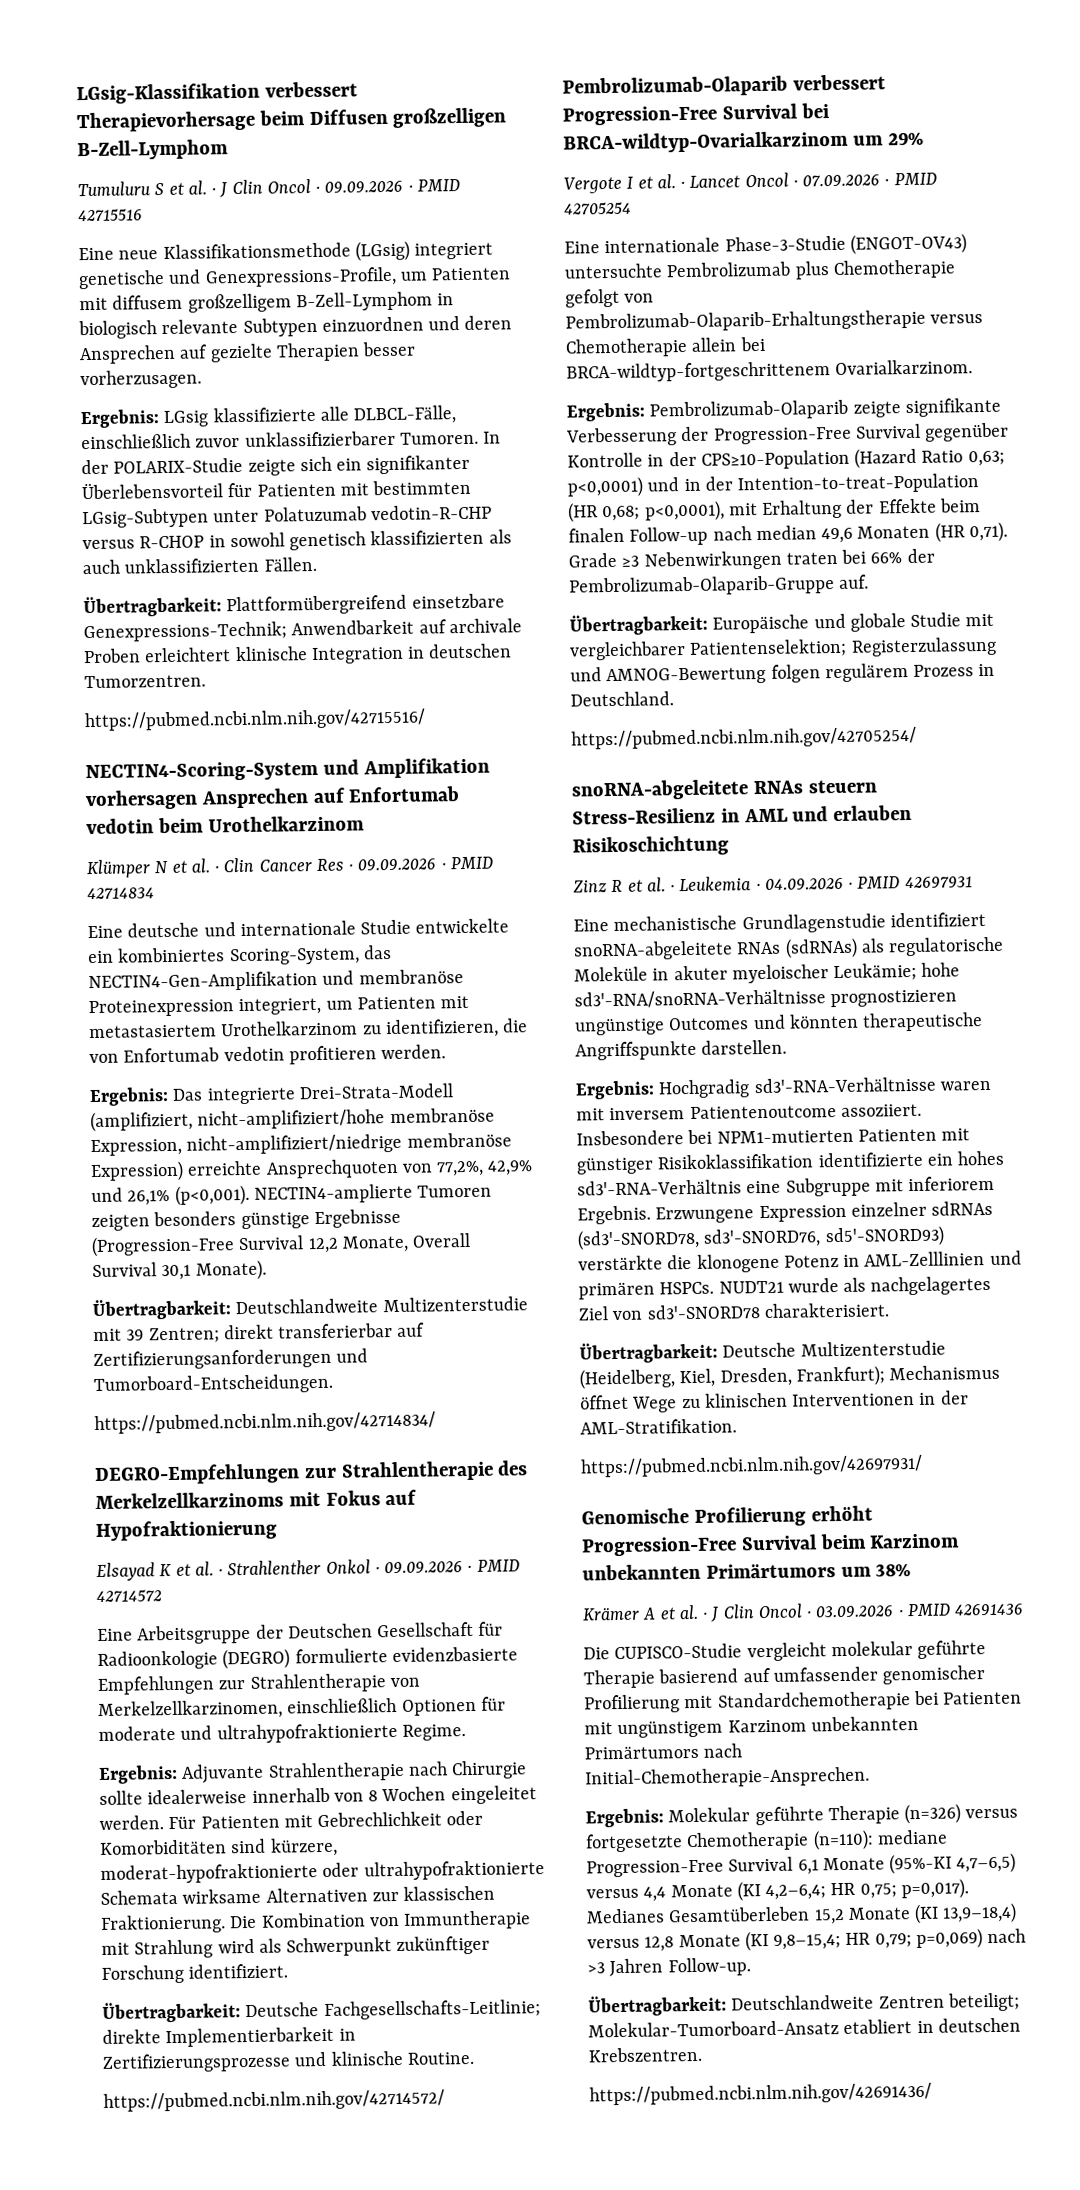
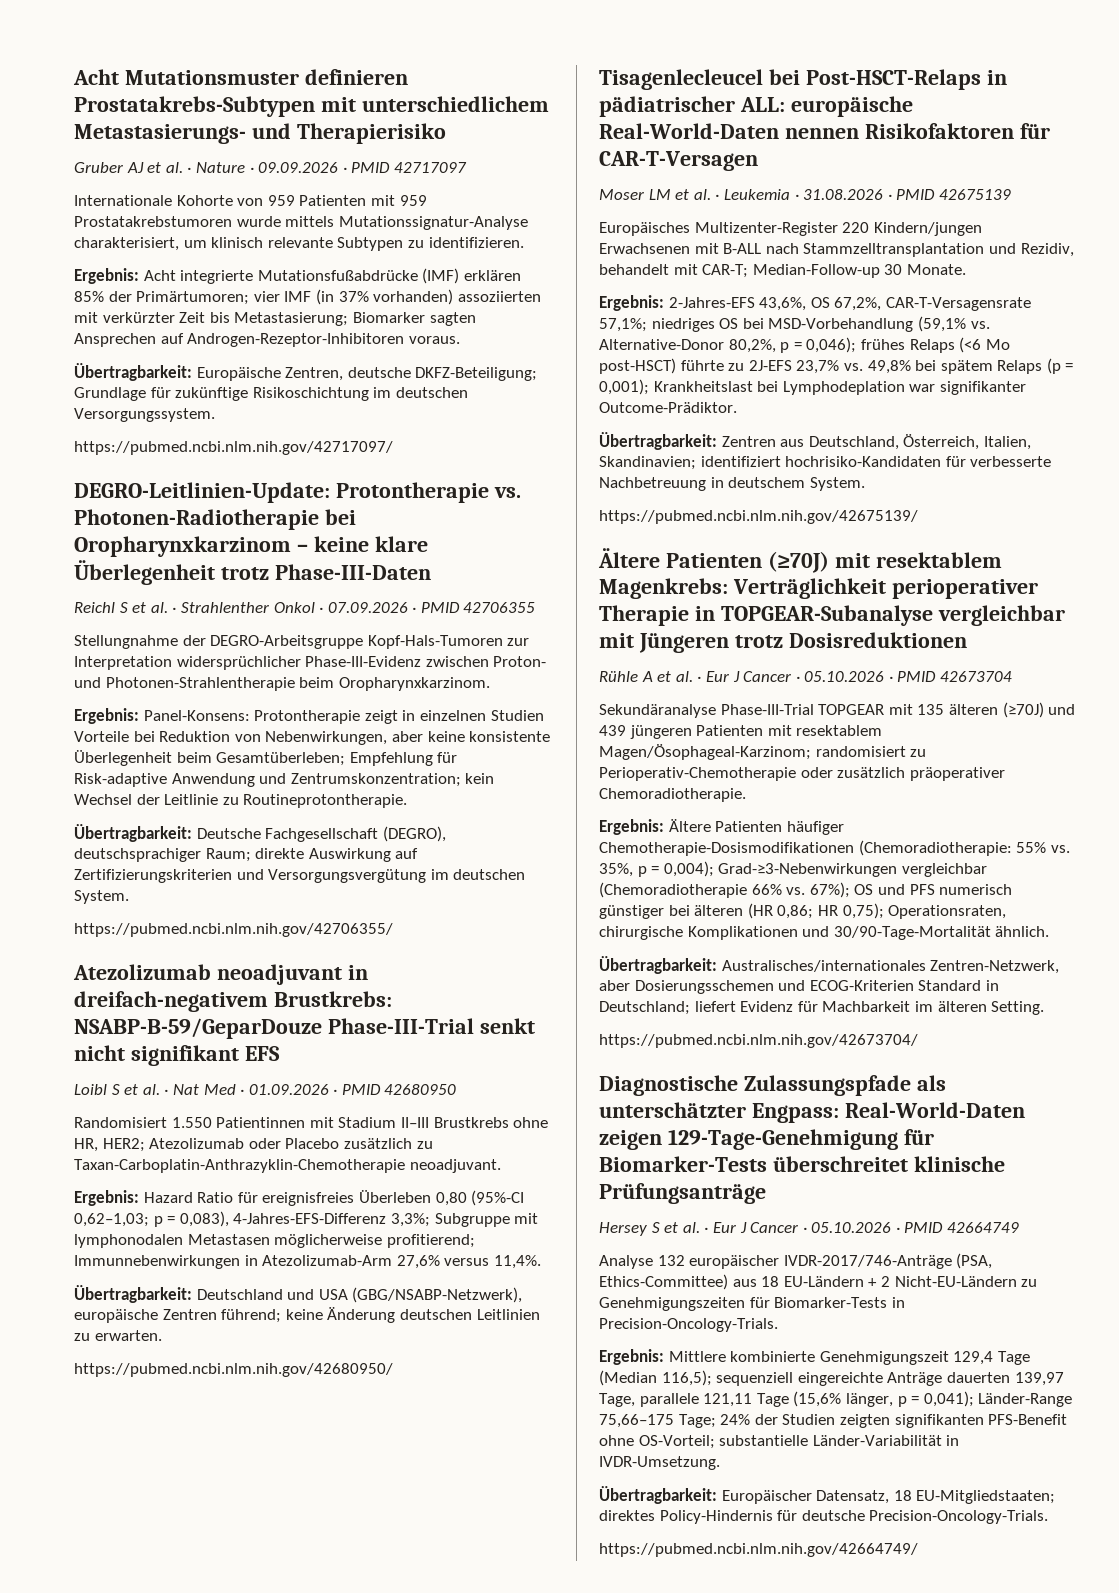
[76,81,358,105] [76,107,507,133] [77,139,229,161] [77,178,460,198] [78,208,143,222] [78,240,494,262] [78,266,512,290] [79,291,455,313] [78,315,513,340] [79,341,417,365] [80,369,202,390] [80,405,457,429] [81,430,502,450] [81,454,471,476] [81,479,472,500] [82,504,492,529] [82,529,512,551] [82,556,317,575] [83,593,505,618] [83,618,522,643] [83,643,513,665] [84,674,206,689] [84,708,426,732] [85,757,490,783] [85,786,461,811] [86,815,365,835] [86,856,493,879] [87,887,155,900] [87,918,510,939] [88,944,392,966] [88,969,464,993] [88,995,470,1018] [89,1018,529,1039] [89,1044,447,1065] [89,1083,454,1107] [90,1107,495,1133] [90,1132,512,1157] [90,1158,534,1183] [91,1183,493,1206] [91,1208,401,1232] [91,1232,472,1258] [92,1259,267,1281] [92,1296,528,1321] [93,1322,426,1344] [93,1348,369,1371] [93,1373,333,1396] [94,1411,436,1435] [94,1460,529,1486] [95,1489,418,1510] [95,1519,277,1542] [96,1562,173,1582] LGsig-Klassifikation verbessert Therapievorhersage beim Diffusen großzelligen B-Zell-Lymphom // Tumuluru S et al. · J Clin Oncol · 09.09.2026 · PMID 42715516 // Eine neue Klassifikationsmethode (LGsig) integriert genetische und Genexpressions-Profile, um Patienten mit diffusem großzelligem B-Zell-Lymphom in biologisch relevante Subtypen einzuordnen und deren Ansprechen auf gezielte Therapien besser vorherzusagen. // Ergebnis: LGsig klassifizierte alle DLBCL-Fälle, einschließlich zuvor unklassifizierbarer Tumoren. In der POLARIX-Studie zeigte sich ein signifikanter Überlebensvorteil für Patienten mit bestimmten LGsig-Subtypen unter Polatuzumab vedotin-R-CHP versus R-CHOP in sowohl genetisch klassifizierten als auch unklassifizierten Fällen. // Übertragbarkeit: Plattformübergreifend einsetzbare Genexpressions-Technik; Anwendbarkeit auf archivale Proben erleichtert klinische Integration in deutschen Tumorzentren. // https://pubmed.ncbi.nlm.nih.gov/42715516/ // NECTIN4-Scoring-System und Amplifikation vorhersagen Ansprechen auf Enfortumab vedotin beim Urothelkarzinom // Klümper N et al. · Clin Cancer Res · 09.09.2026 · PMID 42714834 // Eine deutsche und internationale Studie entwickelte ein kombiniertes Scoring-System, das NECTIN4-Gen-Amplifikation und membranöse Proteinexpression integriert, um Patienten mit metastasiertem Urothelkarzinom zu identifizieren, die von Enfortumab vedotin profitieren werden. // Ergebnis: Das integrierte Drei-Strata-Modell (amplifiziert, nicht-amplifiziert/hohe membranöse Expression, nicht-amplifiziert/niedrige membranöse Expression) erreichte Ansprechquoten von 77,2%, 42,9% und 26,1% (p<0,001). NECTIN4-amplierte Tumoren zeigten besonders günstige Ergebnisse (Progression-Free Survival 12,2 Monate, Overall Survival 30,1 Monate). // Übertragbarkeit: Deutschlandweite Multizenterstudie mit 39 Zentren; direkt transferierbar auf Zertifizierungsanforderungen und Tumorboard-Entscheidungen. // https://pubmed.ncbi.nlm.nih.gov/42714834/ // DEGRO-Empfehlungen zur Strahlentherapie des Merkelzellkarzinoms mit Fokus auf Hypofraktionierung // Elsayad K -> [73,69,408,85] [74,96,549,117] [74,123,446,144] [74,162,467,173] [74,195,427,206] [74,216,528,230] [74,237,524,251] [74,268,521,284] [74,289,541,305] [74,312,476,326] [74,333,460,347] [74,363,538,381] [74,387,468,401] [74,408,215,422] [74,441,393,455] [74,482,521,503] [74,509,356,530] [74,536,428,557] [74,560,431,585] [74,602,128,613] Acht Mutationsmuster definieren Prostatakrebs-Subtypen mit unterschiedlichem Metastasierungs- und Therapierisiko // Gruber AJ et al. · Nature · 09.09.2026 · PMID 42717097 // Internationale Kohorte von 959 Patienten mit 959 Prostatakrebstumoren wurde mittels Mutationssignatur-Analyse charakterisiert, um klinisch relevante Subtypen zu identifizieren. // Ergebnis: Acht integrierte Mutationsfußabdrücke (IMF) erklären 85% der Primärtumoren; vier IMF (in 37% vorhanden) assoziierten mit verkürzter Zeit bis Metastasierung; Biomarker sagten Ansprechen auf Androgen-Rezeptor-Inhibitoren voraus. // Übertragbarkeit: Europäische Zentren, deutsche DKFZ-Beteiligung; Grundlage für zukünftige Risikoschichtung im deutschen Versorgungssystem. // https://pubmed.ncbi.nlm.nih.gov/42717097/ // DEGRO-Leitlinien-Update: Protontherapie vs. Photonen-Radiotherapie bei Oropharynxkarzinom – keine klare Überlegenheit trotz Phase-III-Daten // Reichl S
[384,1559,520,1574] [96,1589,162,1603] [97,1621,504,1645] [97,1646,518,1670] [97,1673,420,1695] [98,1696,506,1720] [98,1722,466,1744] [98,1760,528,1784] [99,1785,537,1805] [99,1810,484,1830] [99,1837,338,1857] [100,1860,545,1884] [100,1885,496,1905] [100,1910,532,1934] [101,1935,491,1959] [101,1963,289,1984] [102,1999,541,2023] [102,2026,356,2048] [102,2050,475,2073] [103,2089,445,2112] [562,74,886,98] [562,103,829,126] [563,130,924,154] [563,172,937,194] [564,201,632,215] [564,233,967,255] [564,259,956,280] [565,288,655,308] [565,309,984,333] [565,336,766,358] [566,359,974,383] [566,397,1001,422] [566,422,1010,447] [567,447,1005,470] [567,473,980,498] [568,498,981,523] [568,521,1008,546] [568,548,935,571] [569,574,870,597] [569,612,995,636] [569,636,997,661] [570,663,996,686] [570,691,674,707] [571,726,917,750] [571,779,877,801] [572,804,913,825] [572,835,729,857] [573,879,624,893] 09.09.2026 · PMID 42714572 // Eine Arbeitsgruppe der Deutschen Gesellschaft für Radioonkologie (DEGRO) formulierte evidenzbasierte Empfehlungen zur Strahlentherapie von Merkelzellkarzinomen, einschließlich Optionen für moderate und ultrahypofraktionierte Regime. // Ergebnis: Adjuvante Strahlentherapie nach Chirurgie sollte idealerweise innerhalb von 8 Wochen eingeleitet werden. Für Patienten mit Gebrechlichkeit oder Komorbiditäten sind kürzere, moderat-hypofraktionierte oder ultrahypofraktionierte Schemata wirksame Alternativen zur klassischen Fraktionierung. Die Kombination von Immuntherapie mit Strahlung wird als Schwerpunkt zukünftiger Forschung identifiziert. // Übertragbarkeit: Deutsche Fachgesellschafts-Leitlinie; direkte Implementierbarkeit in Zertifizierungsprozesse und klinische Routine. // https://pubmed.ncbi.nlm.nih.gov/42714572/ // Pembrolizumab-Olaparib verbessert Progression-Free Survival bei BRCA-wildtyp-Ovarialkarzinom um 29% // Vergote I et al. · Lancet Oncol · 07.09.2026 · PMID 42705254 // Eine internationale Phase-3-Studie (ENGOT-OV43) untersuchte Pembrolizumab plus Chemotherapie gefolgt von Pembrolizumab-Olaparib-Erhaltungstherapie versus Chemotherapie allein bei BRCA-wildtyp-fortgeschrittenem Ovarialkarzinom. // Ergebnis: Pembrolizumab-Olaparib zeigte signifikante Verbesserung der Progression-Free Survival gegenüber Kontrolle in der CPS≥10-Population (Hazard Ratio 0,63; p<0,0001) und in der Intention-to-treat-Population (HR 0,68; p<0,0001), mit Erhaltung der Effekte beim finalen Follow-up nach median 49,6 Monaten (HR 0,71). Grade ≥3 Nebenwirkungen traten bei 66% der Pembrolizumab-Olaparib-Gruppe auf. // Übertragbarkeit: Europäische und globale Studie mit vergleichbarer Patientenselektion; Registerzulassung und AMNOG-Bewertung folgen regulärem Prozess in Deutschland. // https://pubmed.ncbi.nlm.nih.gov/42705254/ // snoRNA-abgeleitete RNAs steuern Stress-Resilienz in AML und erlauben Risikoschichtung // Zinz R -> [327,602,536,613] [74,635,530,649] [74,656,547,670] [74,677,490,691] [74,708,544,724] [74,731,551,745] [74,750,458,766] [74,773,495,787] [74,794,408,808] [74,824,446,842] [74,848,419,862] [74,869,526,883] [74,890,129,904] [74,923,393,937] [73,964,368,985] [74,991,392,1012] [74,1018,535,1039] [74,1045,280,1066] [74,1084,457,1095] [74,1117,549,1128] [74,1138,433,1152] [74,1159,501,1173] [74,1190,525,1206] [74,1211,539,1227] [74,1234,475,1248] [74,1255,541,1269] [74,1285,523,1303] [74,1307,540,1323] [74,1330,162,1341] [74,1363,393,1377] [599,69,1007,90] [599,96,913,117] [599,123,1050,139] [599,151,758,171] [599,189,671,200] 07.09.2026 · PMID 42706355 // Stellungnahme der DEGRO-Arbeitsgruppe Kopf-Hals-Tumoren zur Interpretation widersprüchlicher Phase-III-Evidenz zwischen Proton- und Photonen-Strahlentherapie beim Oropharynxkarzinom. // Ergebnis: Panel-Konsens: Protontherapie zeigt in einzelnen Studien Vorteile bei Reduktion von Nebenwirkungen, aber keine konsistente Überlegenheit beim Gesamtüberleben; Empfehlung für Risk-adaptive Anwendung und Zentrumskonzentration; kein Wechsel der Leitlinie zu Routineprotontherapie. // Übertragbarkeit: Deutsche Fachgesellschaft (DEGRO), deutschsprachiger Raum; direkte Auswirkung auf Zertifizierungskriterien und Versorgungsvergütung im deutschen System. // https://pubmed.ncbi.nlm.nih.gov/42706355/ // Atezolizumab neoadjuvant in dreifach-negativem Brustkrebs: NSABP-B-59/GeparDouze Phase-III-Trial senkt nicht signifikant EFS // Loibl S et al. · Nat Med · 01.09.2026 · PMID 42680950 // Randomisiert 1.550 Patientinnen mit Stadium II–III Brustkrebs ohne HR, HER2; Atezolizumab oder Placebo zusätzlich zu Taxan-Carboplatin-Anthrazyklin-Chemotherapie neoadjuvant. // Ergebnis: Hazard Ratio für ereignisfreies Überleben 0,80 (95%-CI 0,62–1,03; p = 0,083), 4-Jahres-EFS-Differenz 3,3%; Subgruppe mit lymphonodalen Metastasen möglicherweise profitierend; Immunnebenwirkungen in Atezolizumab-Arm 27,6% versus 11,4%. // Übertragbarkeit: Deutschland und USA (GBG/NSABP-Netzwerk), europäische Zentren führend; keine Änderung deutschen Leitlinien zu erwarten. // https://pubmed.ncbi.nlm.nih.gov/42680950/ // Tisagenlecleucel bei Post-HSCT-Relaps in pädiatrischer ALL: europäische Real-World-Daten nennen Risikofaktoren für CAR-T-Versagen // Moser LM
[764,876,973,890] [573,911,986,934] [573,936,1005,961] [574,962,961,984] [574,989,958,1009] [574,1012,984,1036] [575,1039,788,1061] [575,1076,991,1100] [576,1103,922,1121] [576,1128,971,1146] [576,1150,1005,1175] [577,1175,996,1197] [577,1200,994,1225] [577,1225,945,1251] [578,1250,1022,1273] [578,1275,992,1300] [578,1302,890,1321] [579,1340,946,1364] [579,1364,1001,1390] [580,1390,969,1413] [580,1418,737,1435] [580,1454,923,1478] [581,1505,873,1527] [581,1533,961,1557] [582,1563,912,1581] [582,1603,1025,1622] [583,1640,987,1662] [583,1665,986,1689] [584,1690,1023,1714] [584,1715,919,1739] [584,1743,743,1760] [585,1766,870,1789] [585,1803,1019,1828] [585,1829,948,1853] [586,1852,1017,1878] [586,1878,969,1902] [586,1902,1018,1925] [587,1928,1027,1952] [587,1957,751,1977] [588,1992,1020,2017] [588,2017,1021,2038] [588,2046,702,2063] [589,2082,932,2106] 04.09.2026 · PMID 42697931 // Eine mechanistische Grundlagenstudie identifiziert snoRNA-abgeleitete RNAs (sdRNAs) als regulatorische Moleküle in akuter myeloischer Leukämie; hohe sd3'-RNA/snoRNA-Verhältnisse prognostizieren ungünstige Outcomes und könnten therapeutische Angriffspunkte darstellen. // Ergebnis: Hochgradig sd3'-RNA-Verhältnisse waren mit inversem Patientenoutcome assoziiert. Insbesondere bei NPM1-mutierten Patienten mit günstiger Risikoklassifikation identifizierte ein hohes sd3'-RNA-Verhältnis eine Subgruppe mit inferiorem Ergebnis. Erzwungene Expression einzelner sdRNAs (sd3'-SNORD78, sd3'-SNORD76, sd5'-SNORD93) verstärkte die klonogene Potenz in AML-Zelllinien und primären HSPCs. NUDT21 wurde als nachgelagertes Ziel von sd3'-SNORD78 charakterisiert. // Übertragbarkeit: Deutsche Multizenterstudie (Heidelberg, Kiel, Dresden, Frankfurt); Mechanismus öffnet Wege zu klinischen Interventionen in der AML-Stratifikation. // https://pubmed.ncbi.nlm.nih.gov/42697931/ // Genomische Profilierung erhöht Progression-Free Survival beim Karzinom unbekannten Primärtumors um 38% // Krämer A et al. · J Clin Oncol · 03.09.2026 · PMID 42691436 // Die CUPISCO-Studie vergleicht molekular geführte Therapie basierend auf umfassender genomischer Profilierung mit Standardchemotherapie bei Patienten mit ungünstigem Karzinom unbekannten Primärtumors nach Initial-Chemotherapie-Ansprechen. // Ergebnis: Molekular geführte Therapie (n=326) versus fortgesetzte Chemotherapie (n=110): mediane Progression-Free Survival 6,1 Monate (95%-KI 4,7–6,5) versus 4,4 Monate (KI 4,2–6,4; HR 0,75; p=0,017). Medianes Gesamtüberleben 15,2 Monate (KI 13,9–18,4) versus 12,8 Monate (KI 9,8–15,4; HR 0,79; p=0,069) nach >3 Jahren Follow-up. // Übertragbarkeit: Deutschlandweite Zentren beteiligt; Molekular-Tumorboard-Ansatz etabliert in deutschen Krebszentren. // https://pubmed.ncbi.nlm.nih.gov/42691436/ -> [803,189,1011,200] [599,222,982,236] [599,243,1074,257] [599,264,966,278] [599,295,1031,311] [599,316,990,332] [599,337,1010,353] [599,358,1074,374] [599,379,1026,395] [599,402,737,413] [599,432,1031,450] [599,456,1052,470] [599,477,865,491] [599,510,918,524] [598,548,1002,573] [599,578,1038,599] [599,605,1065,626] [599,632,967,653] [599,671,1013,682] [599,702,1076,718] [599,725,883,739] [599,744,927,760] [599,767,1005,781] [599,788,746,802] [599,819,844,835] [599,840,1070,856] [599,861,987,877] [599,882,1013,898] [599,903,1007,919] [599,926,1050,940] [599,956,1060,974] [599,980,999,994] [599,1001,1045,1015] [599,1034,918,1048] [599,1075,946,1096] [599,1102,1025,1123] [599,1129,934,1150] [599,1156,1005,1172] [599,1183,766,1204] [599,1222,1020,1236] [599,1253,993,1269] [599,1274,1038,1290] [599,1297,905,1311] [599,1318,778,1332] [599,1349,1030,1365] [599,1370,1064,1386] [599,1391,1073,1407] [599,1414,1068,1428] [599,1435,960,1449] [599,1456,720,1470] [599,1486,1056,1504] [599,1510,1049,1524] [599,1543,918,1557] 31.08.2026 · PMID 42675139 // Europäisches Multizenter-Register 220 Kindern/jungen Erwachsenen mit B-ALL nach Stammzelltransplantation und Rezidiv, behandelt mit CAR-T; Median-Follow-up 30 Monate. // Ergebnis: 2-Jahres-EFS 43,6%, OS 67,2%, CAR-T-Versagensrate 57,1%; niedriges OS bei MSD-Vorbehandlung (59,1% vs. Alternative-Donor 80,2%, p = 0,046); frühes Relaps (<6 Mo post-HSCT) führte zu 2J-EFS 23,7% vs. 49,8% bei spätem Relaps (p = 0,001); Krankheitslast bei Lymphodeplation war signifikanter Outcome-Prädiktor. // Übertragbarkeit: Zentren aus Deutschland, Österreich, Italien, Skandinavien; identifiziert hochrisiko-Kandidaten für verbesserte Nachbetreuung in deutschem System. // https://pubmed.ncbi.nlm.nih.gov/42675139/ // Ältere Patienten (≥70J) mit resektablem Magenkrebs: Verträglichkeit perioperativer Therapie in TOPGEAR-Subanalyse vergleichbar mit Jüngeren trotz Dosisreduktionen // Rühle A et al. · Eur J Cancer · 05.10.2026 · PMID 42673704 // Sekundäranalyse Phase-III-Trial TOPGEAR mit 135 älteren (≥70J) und 439 jüngeren Patienten mit resektablem Magen/Ösophageal-Karzinom; randomisiert zu Perioperativ-Chemotherapie oder zusätzlich präoperativer Chemoradiotherapie. // Ergebnis: Ältere Patienten häufiger Chemotherapie-Dosismodifikationen (Chemoradiotherapie: 55% vs. 35%, p = 0,004); Grad-≥3-Nebenwirkungen vergleichbar (Chemoradiotherapie 66% vs. 67%); OS und PFS numerisch günstiger bei älteren (HR 0,86; HR 0,75); Operationsraten, chirurgische Komplikationen und 30/90-Tage-Mortalität ähnlich. // Übertragbarkeit: Australisches/internationales Zentren-Netzwerk, aber Dosierungsschemen und ECOG-Kriterien Standard in Deutschland; liefert Evidenz für Machbarkeit im älteren Setting. // https://pubmed.ncbi.nlm.nih.gov/42673704/ // Diagnostische Zulassungspfade als unterschätzter Engpass: Real-World-Daten zeigen 129-Tage-Genehmigung für Biomarker-Tests überschreitet klinische Prüfungsanträge // Hersey S et al. · Eur J Cancer · 05.10.2026 · PMID 42664749 // Analyse 132 europäischer IVDR-2017/746-Anträge (PSA, Ethics-Committee) aus 18 EU-Ländern + 2 Nicht-EU-Ländern zu Genehmigungszeiten für Biomarker-Tests in Precision-Oncology-Trials. // Ergebnis: Mittlere kombinierte Genehmigungszeit 129,4 Tage (Median 116,5); sequenziell eingereichte Anträge dauerten 139,97 Tage, parallele 121,11 Tage (15,6% länger, p = 0,041); Länder-Range 75,66–175 Tage; 24% der Studien zeigten signifikanten PFS-Benefit ohne OS-Vorteil; substantielle Länder-Variabilität in IVDR-Umsetzung. // Übertragbarkeit: Europäischer Datensatz, 18 EU-Mitgliedstaaten; direktes Policy-Hindernis für deutsche Precision-Oncology-Trials. // https://pubmed.ncbi.nlm.nih.gov/42664749/

